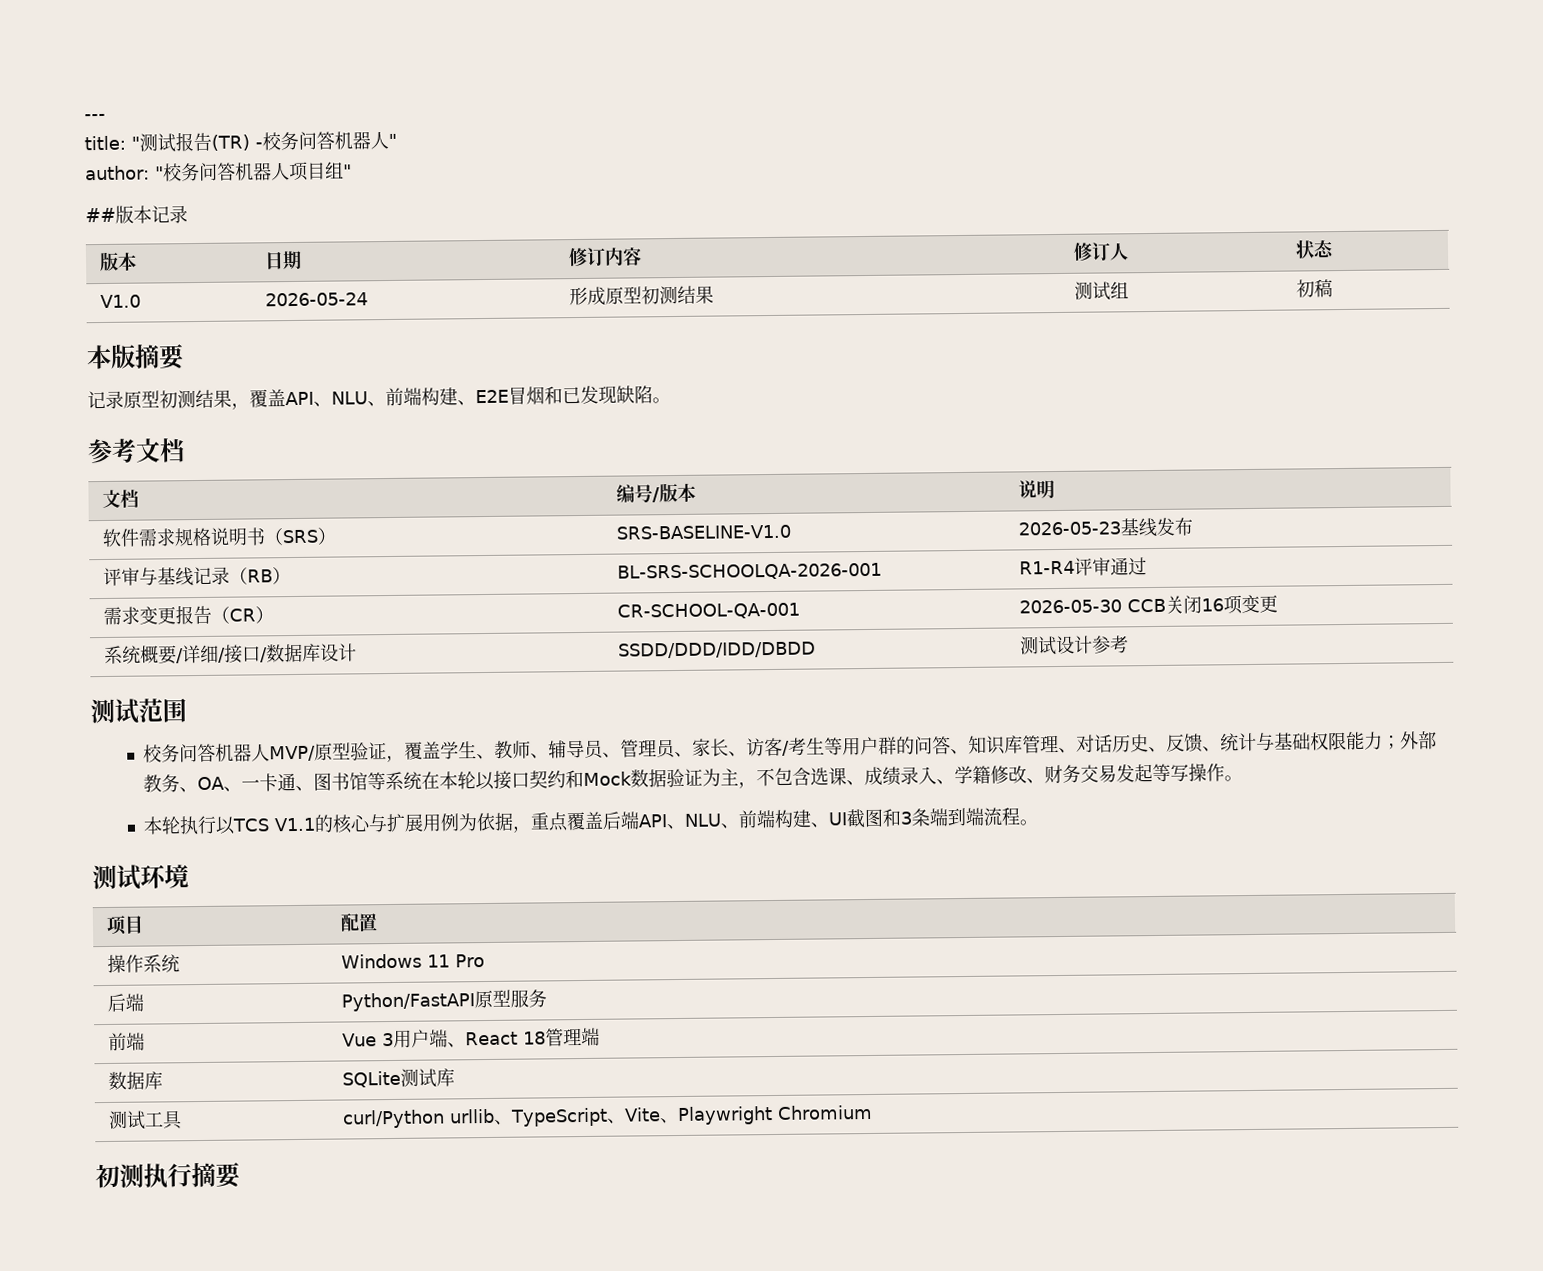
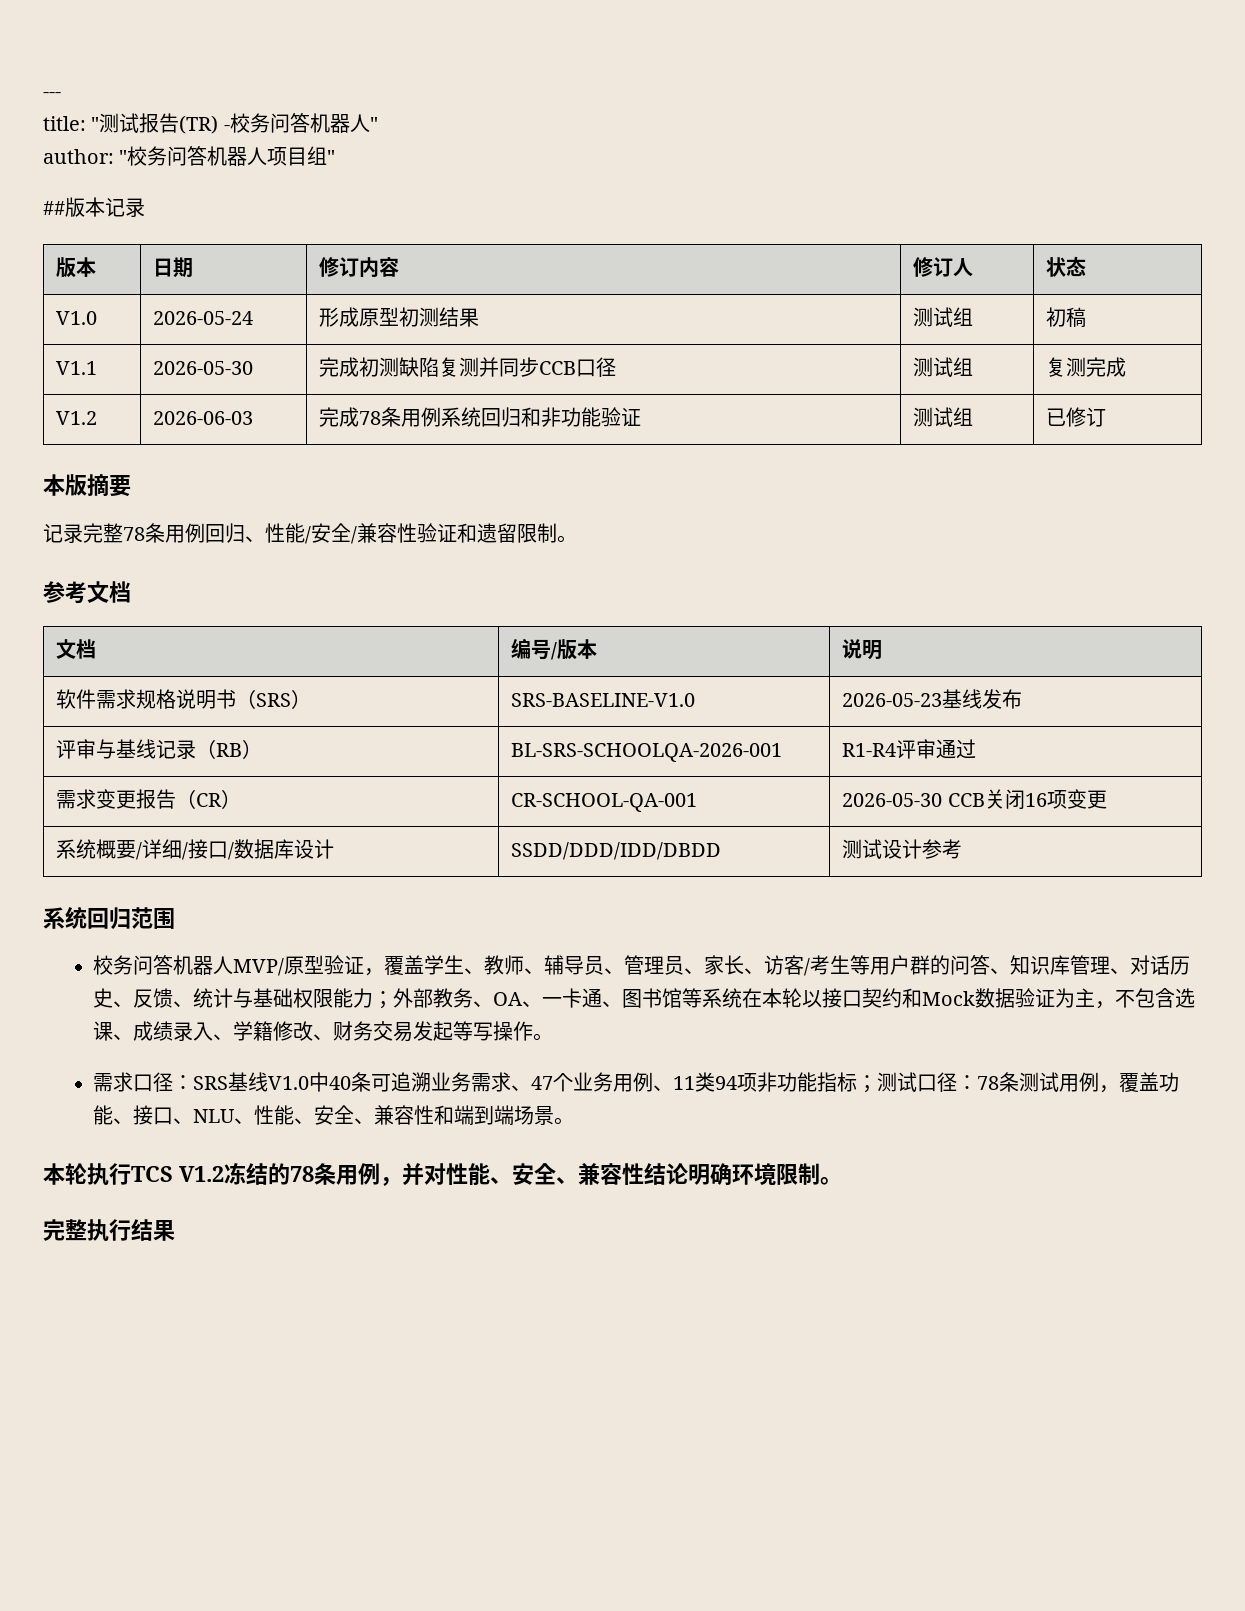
[86,344,185,370] [87,385,653,410] // 本版摘要 // 记录原型初测结果，覆盖API、NLU、前端构建、E2E冒烟和已发现缺陷 -> [56,361,98,375] [153,361,254,375] [319,357,617,377] [913,357,974,377] [1046,357,1127,377] [56,411,98,425] [153,411,254,425] [319,407,642,427] [913,407,974,427] [1046,407,1107,427] [43,474,131,497] [43,523,557,544] // V1.1 | 2026-05-30 | 完成初测缺陷复测并同步CCB口径 | 测试组 | 复测完成 // V1.2 | 2026-06-03 | 完成78条用例系统回归和非功能验证 | 测试组 | 已修订 // 本版摘要 // 记录完整78条用例回归、性能/安全/兼容性验证和遗留限制
[90,698,139,724] 测试 -> [43,906,131,930] 系统回归
[143,807,1040,835] [92,864,189,890] [106,915,145,935] [340,913,379,932] [107,954,181,973] [341,953,486,969] [107,993,145,1012] [341,989,548,1012] [108,1032,146,1051] [342,1027,600,1048] [108,1071,164,1090] [342,1068,456,1088] [108,1110,184,1130] [342,1104,873,1129] [95,1162,241,1189] 本轮执行以TCS V1.1的核心与扩展用例为依据，重点覆盖后端API、NLU、前端构建、UI截图和3条端到端流程。 // 测试环境 // 项目 | 配置 // 操作系统 | Windows 11 Pro // 后端 | Python/FastAPI原型服务 // 前端 | Vue 3用户端、React 18管理端 // 数据库 | SQLite测试库 // 测试工具 | curl/Python urllib、TypeScript、Vite、Playwright Chromium // 初测执行摘要 -> [93,1072,1180,1093] [93,1105,575,1125] [43,1163,842,1186] [43,1219,175,1241] 需求口径：SRS基线V1.0中40条可追溯业务需求、47个业务用例、11类94项非功能指标；测试口径：78条测试用例，覆盖功能、接口、NLU、性能、安全、兼容性和端到端场景。 // 本轮执行TCS V1.2冻结的78条用例，并对性能、安全、兼容性结论明确环境限制。 // 完整执行结果

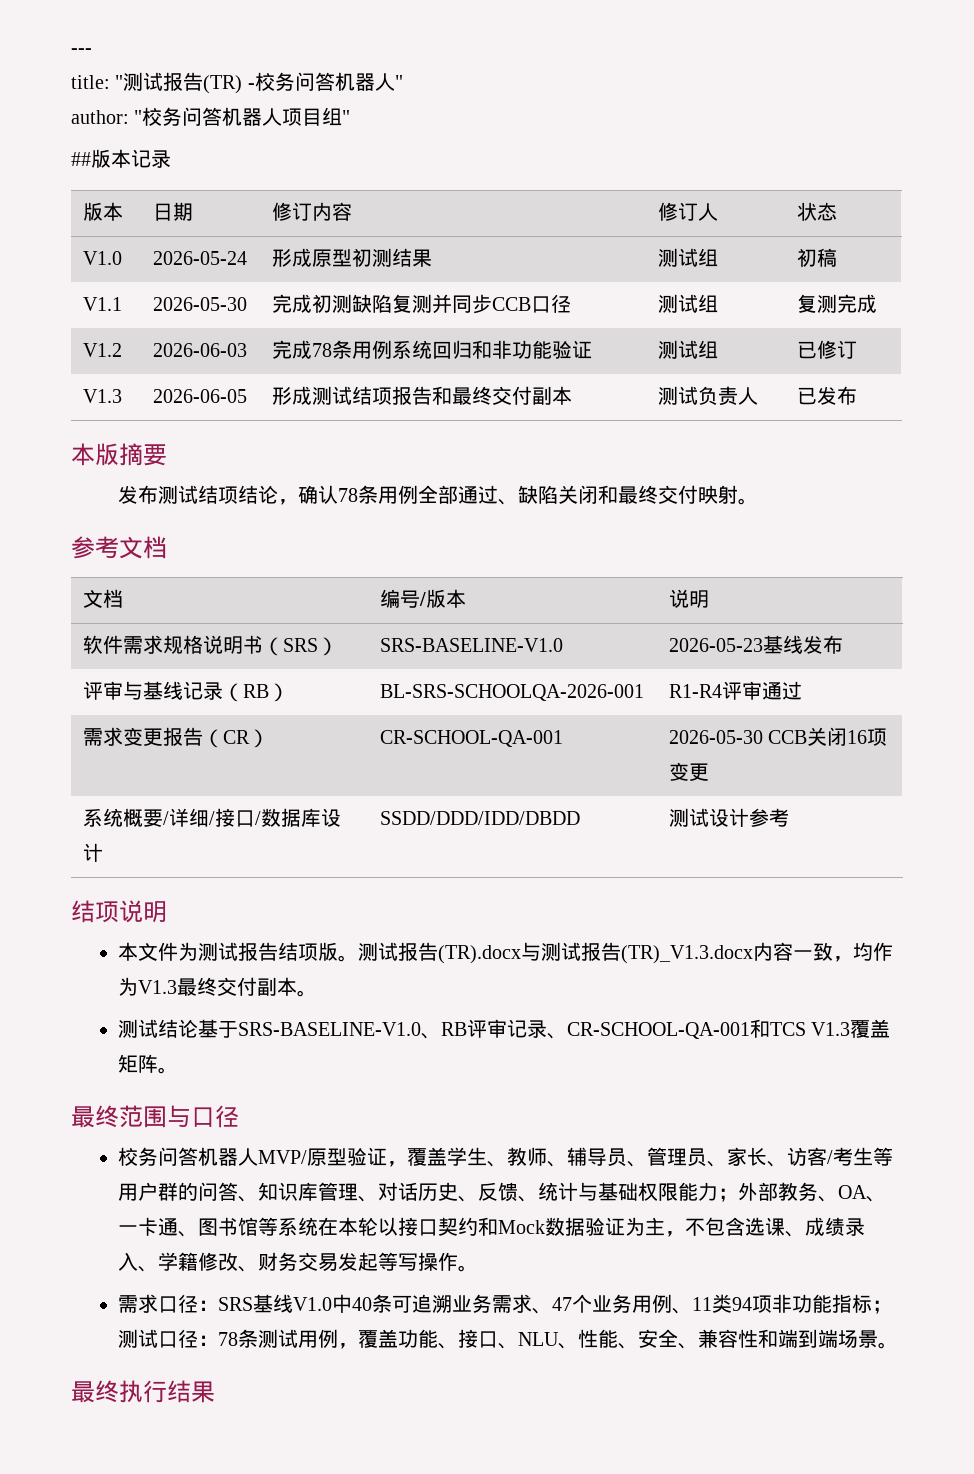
[43,474,131,497] [43,523,557,544] // 本版摘要 // 记录完整78条用例回归、性能/安全/兼容性验证和遗留限制 -> [83,389,123,403] [153,389,248,403] [272,386,573,405] [658,386,759,406] [797,386,858,405] [71,443,167,466] [117,485,738,505] // V1.3 | 2026-06-05 | 形成测试结项报告和最终交付副本 | 测试负责人 | 已发布 // 本版摘要 // 发布测试结项结论，确认78条用例全部通过、缺陷关闭和最终交付映射
[43,906,131,930] 系统回归 -> [71,900,167,923] [117,942,893,964] [117,977,317,997] [117,1019,891,1039] [117,1054,178,1074] [71,1105,119,1128] 结项说明 // 本文件为测试报告结项版。测试报告(TR).docx与测试报告(TR)_V1.3.docx内容一致，均作为V1.3最终交付副本。 // 测试结论基于SRS-BASELINE-V1.0、RB评审记录、CR-SCHOOL-QA-001和TCS V1.3覆盖矩阵。 // 最终
(175, 918) none -> [167,1105,239,1128] 与口径
[43,1163,842,1186] [43,1219,87,1241] 本轮执行TCS V1.2冻结的78条用例，并对性能、安全、兼容性结论明确环境限制。 // 完整 -> [71,1380,119,1403] 最终

